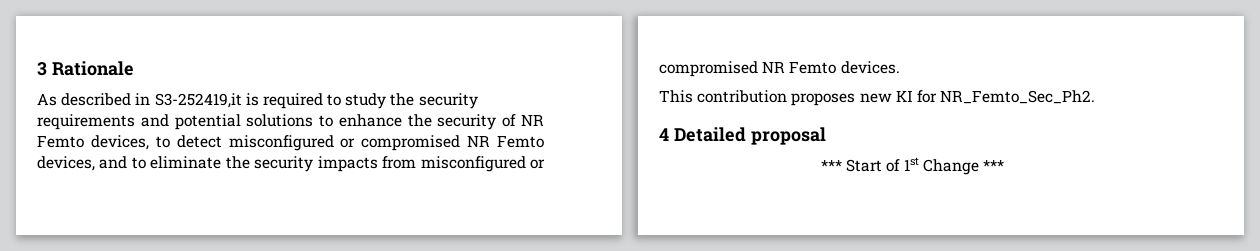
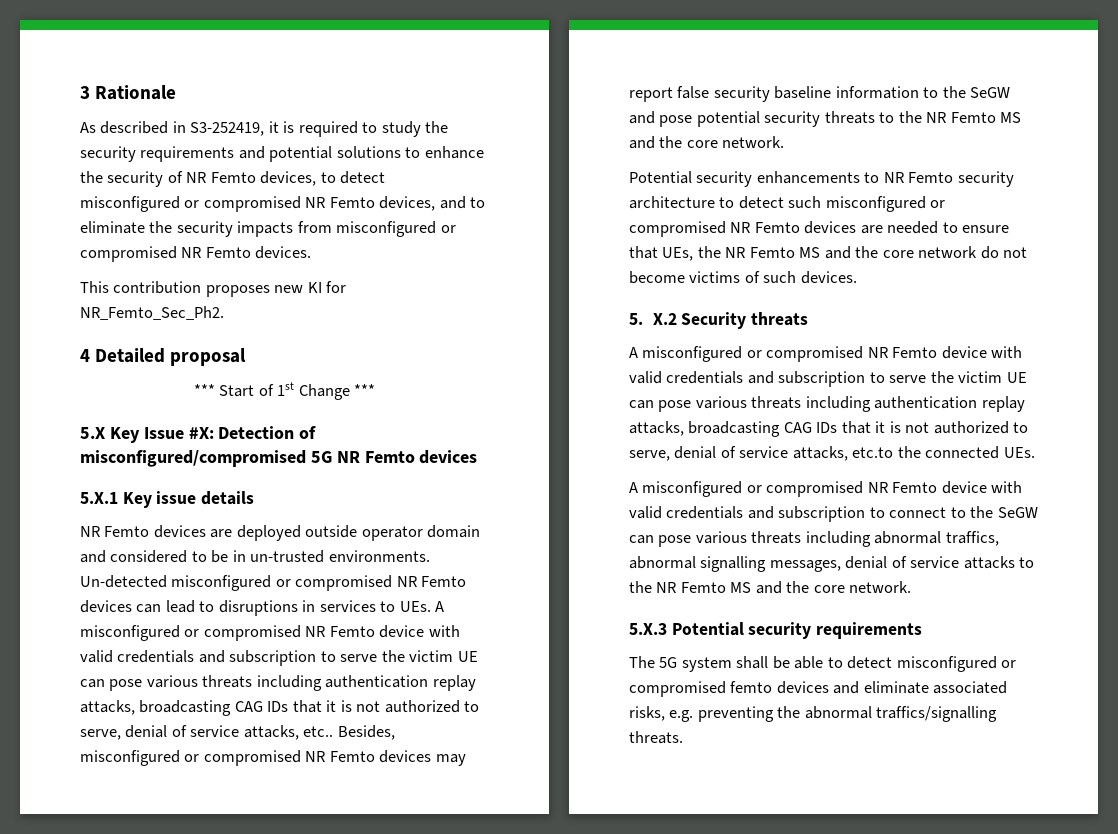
[154,93,242,108] S3-252419,it -> [190,121,279,136] S3-252419, it
(1004, 165) none -> [80,426,317,443] [80,450,478,467] [80,491,255,508] [80,525,481,541] [80,550,430,563] [80,575,467,591] [80,600,445,616] [80,625,460,641] [80,650,478,666] [80,675,476,691] [80,700,480,716] [80,725,395,740] [80,750,466,766] [629,86,1011,102] [629,111,1022,127] [629,136,785,149] [629,171,1014,187] [629,196,946,212] [629,221,1010,237] [629,246,1028,261] [629,271,857,284] [629,312,809,329] [629,346,1023,362] [629,371,1027,387] [629,396,1025,412] [629,421,1029,437] [629,446,1035,461] [629,481,1023,497] [629,506,1038,522] [629,531,999,547] [629,556,1035,572] [629,581,912,594] [629,622,923,639] [629,656,1017,672] [629,681,1008,697] [629,706,998,722] [629,731,683,744] // 5.X Key Issue #X: Detection of misconfigured/compromised 5G NR Femto devices // 5.X.1 Key issue details // NR Femto devices are deployed outside operator domain and considered to be in un-trusted environments. Un-detected misconfigured or compromised NR Femto devices can lead to disruptions in services to UEs. A misconfigured or compromised NR Femto device with valid credentials and subscription to serve the victim UE can pose various threats including authentication replay attacks, broadcasting CAG IDs that it is not authorized to serve, denial of service attacks, etc.. Besides, misconfigured or compromised NR Femto devices may report false security baseline information to the SeGW and pose potential security threats to the NR Femto MS and the core network. // Potential security enhancements to NR Femto security architecture to detect such misconfigured or compromised NR Femto devices are needed to ensure that UEs, the NR Femto MS and the core network do not become victims of such devices. // 5. X.2 Security threats // A misconfigured or compromised NR Femto device with valid credentials and subscription to serve the victim UE can pose various threats including authentication replay attacks, broadcasting CAG IDs that it is not authorized to serve, denial of service attacks, etc.to the connected UEs. // A misconfigured or compromised NR Femto device with valid credentials and subscription to connect to the SeGW can pose various threats including abnormal traffics, abnormal signalling messages, denial of service attacks to the NR Femto MS and the core network. // 5.X.3 Potential security requirements // The 5G system shall be able to detect misconfigured or compromised femto devices and eliminate associated risks, e.g. preventing the abnormal traffics/signalling threats.

